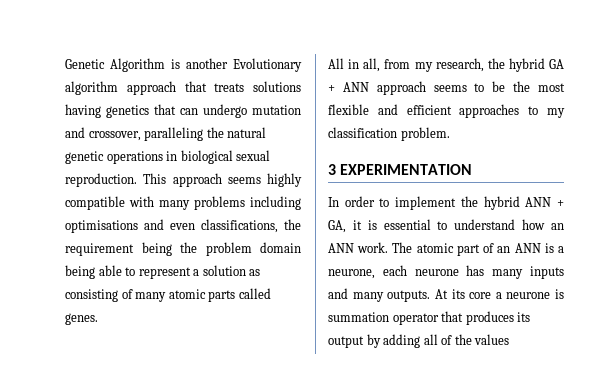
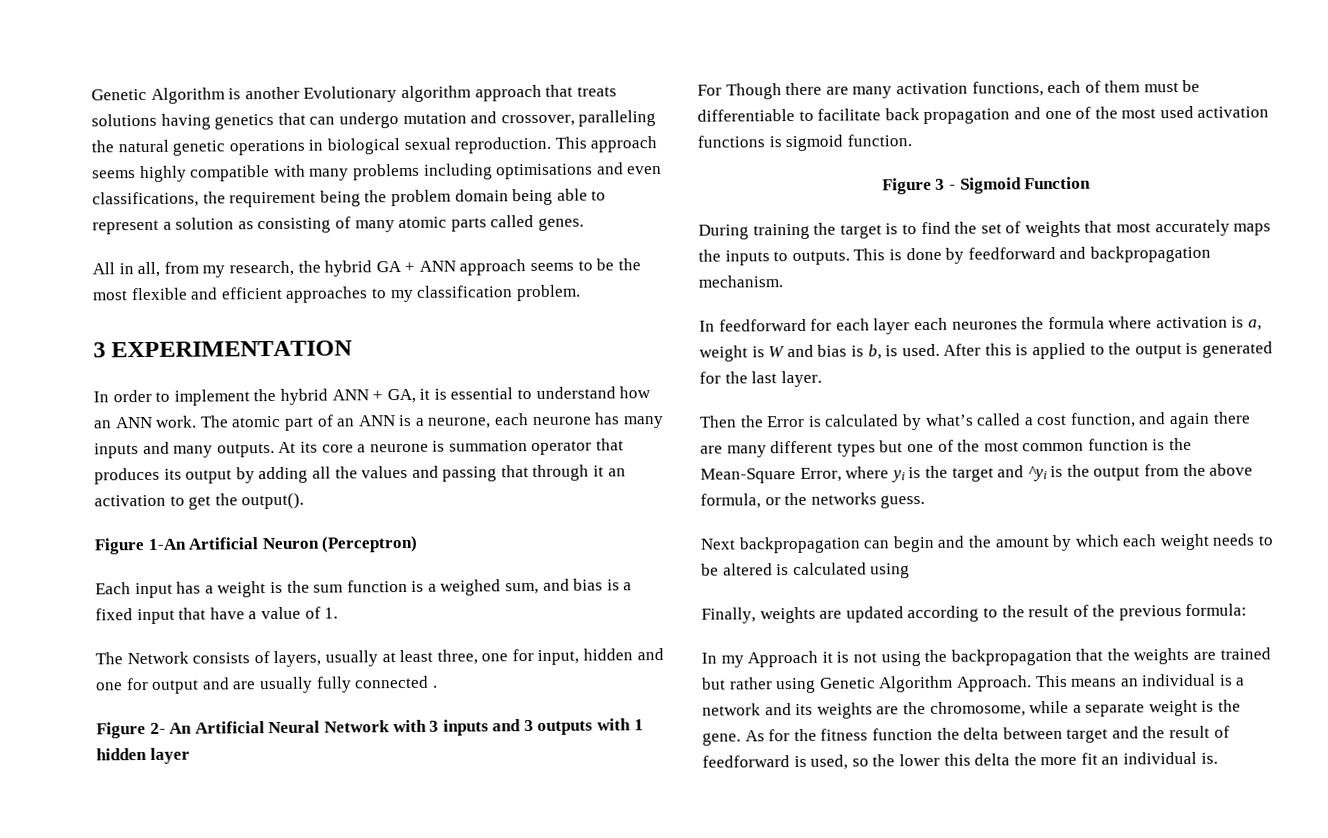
[441,334,510,345] of the values -> [334,464,626,482] [94,492,305,510] [94,535,419,555] [95,578,633,599] [95,606,339,625] [95,648,664,668] [96,675,438,694] [96,718,644,739] [96,747,190,764] [697,79,1201,100] [697,105,1270,124] [697,134,912,152] [881,176,1092,195] [698,219,1272,240] [698,245,1211,266] [698,275,783,288] [699,316,1263,335] [699,341,1274,362] [699,370,822,388] [699,411,1251,431] [700,437,1193,458] [700,463,1254,484] [700,492,926,509] [700,533,1274,554] [701,562,911,579] [701,603,1248,624] [701,647,1271,668] [701,673,1246,694] [702,699,1242,719] [702,725,1230,746] [702,751,1218,770] the values and passing that through it an activation to get the output(). // Figure 1-An Artificial Neuron (Perceptron) // Each input has a weight is the sum function is a weighed sum, and bias is a fixed input that have a value of 1. // The Network consists of layers, usually at least three, one for input, hidden and one for output and are usually fully connected . // Figure 2- An Artificial Neural Network with 3 inputs and 3 outputs with 1 hidden layer // For Though there are many activation functions, each of them must be differentiable to facilitate back propagation and one of the most used activation functions is sigmoid function. // Figure 3 - Sigmoid Function // During training the target is to find the set of weights that most accurately maps the inputs to outputs. This is done by feedforward and backpropagation mechanism. // In feedforward for each layer each neurones the formula where activation is a, weight is W and bias is b, is used. After this is applied to the output is generated for the last layer. // Then the Error is calculated by what’s called a cost function, and again there are many different types but one of the most common function is the Mean-Square Error, where yi is the target and ^yi is the output from the above formula, or the networks guess. // Next backpropagation can begin and the amount by which each weight needs to be altered is calculated using // Finally, weights are updated according to the result of the previous formula: // In my Approach it is not using the backpropagation that the weights are trained but rather using Genetic Algorithm Approach. This means an individual is a network and its weights are the chromosome, while a separate weight is the gene. As for the fitness function the delta between target and the result of feedforward is used, so the lower this delta the more fit an individual is.

